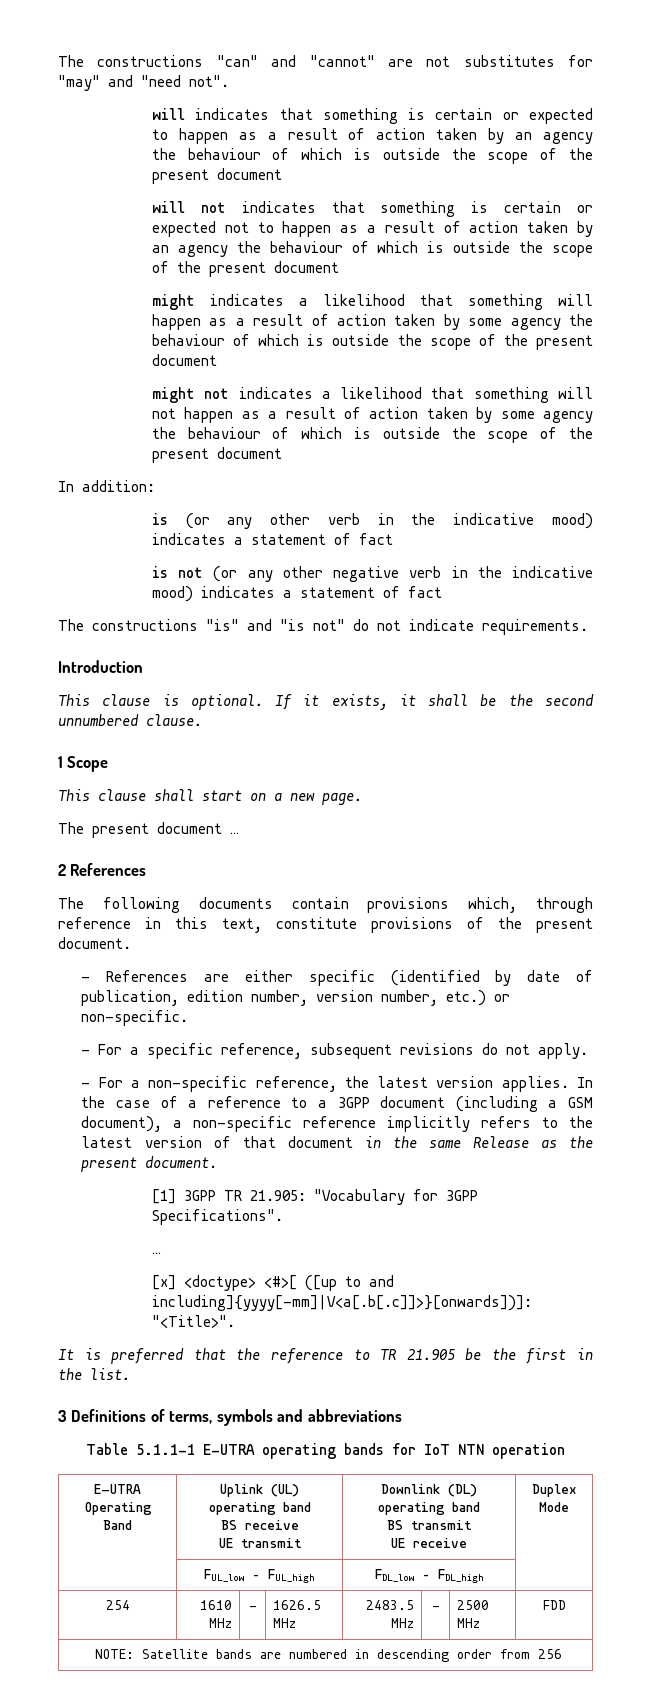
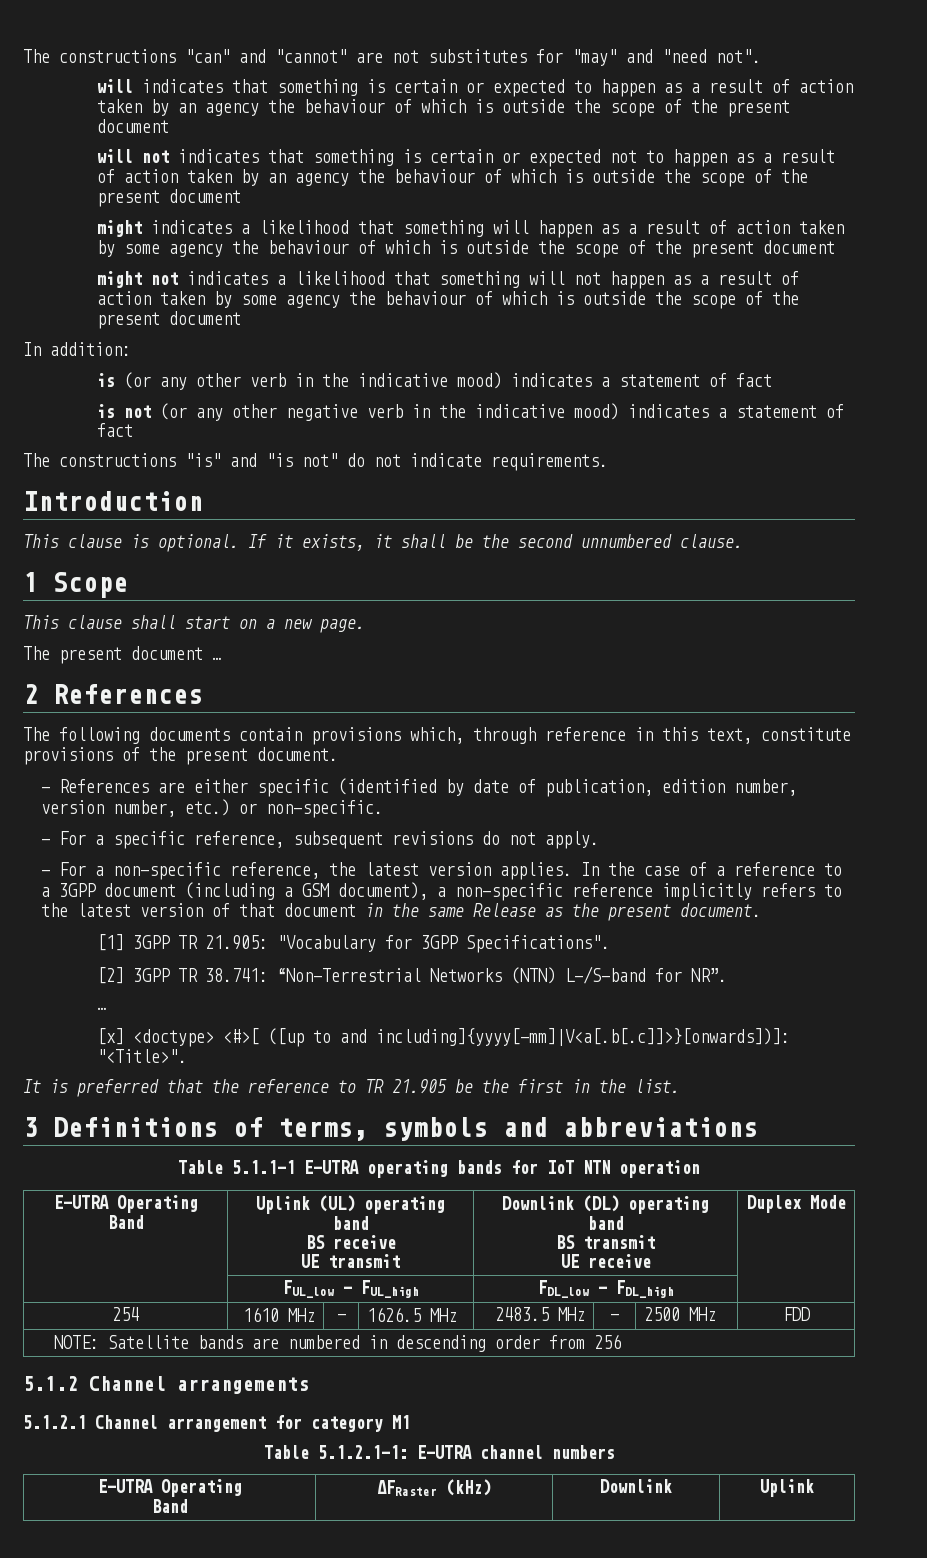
(283, 1217) none -> [96,966,727,984] // [2] 3GPP TR 38.741: “Non-Terrestrial Networks (NTN) L-/S-band for NR”.
(562, 1654) none -> [23,1376,309,1394] [23,1415,410,1432] [263,1445,615,1459] [97,1479,242,1497] [151,1499,188,1513] [377,1479,491,1496] [600,1479,672,1493] [760,1479,814,1497] // 5.1.2 Channel arrangements // 5.1.2.1 Channel arrangement for category M1 // Table 5.1.2.1-1: E-UTRA channel numbers // E-UTRA Operating // Band | ΔFRaster (kHz) | Downlink | Uplink

